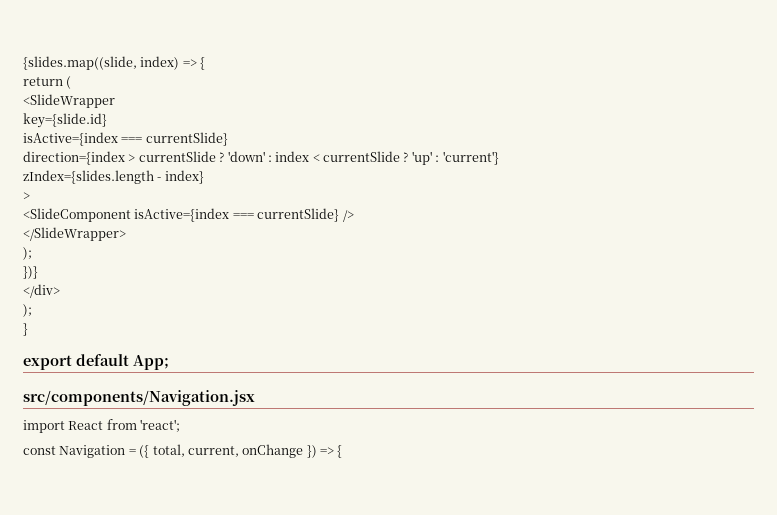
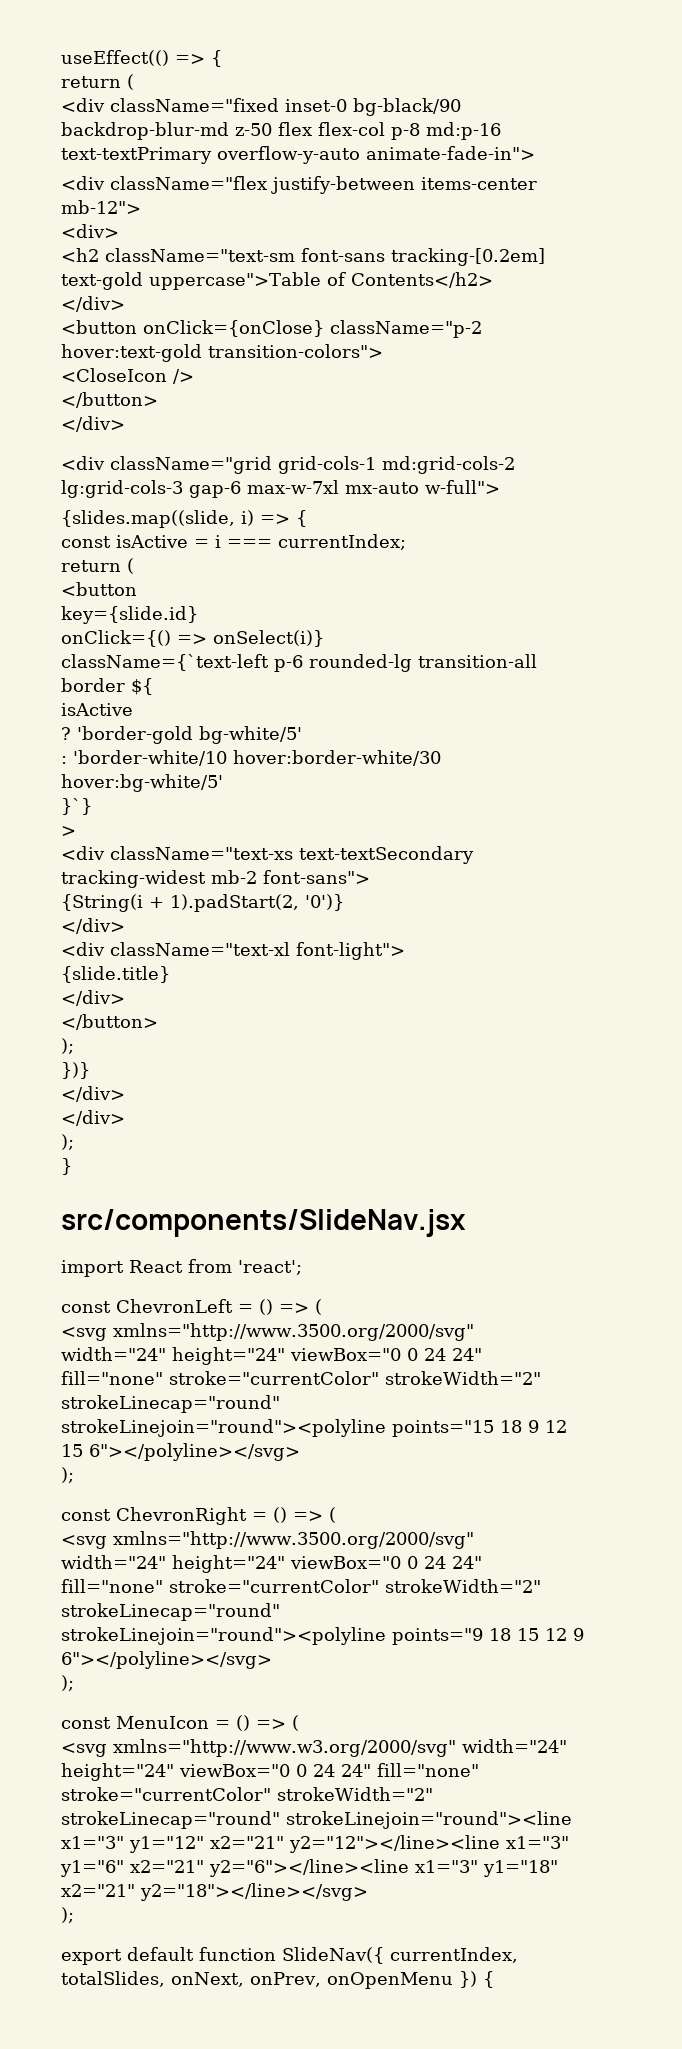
[23,56,180,70] {slides.map((slide, index) -> [61,50,169,66] useEffect(()
[23,94,115,108] [23,113,107,128] [23,132,228,146] [23,151,499,165] [23,170,204,184] [23,192,30,200] [23,208,354,222] [23,227,126,241] <SlideWrapper // key={slide.id} // isActive={index === currentSlide} // direction={index > currentSlide ? 'down' : index < currentSlide ? 'up' : 'current'} // zIndex={slides.length - index} // > // <SlideComponent isActive={index === currentSlide} /> // </SlideWrapper> -> [61,98,461,116] [61,122,501,140] [61,146,535,164] [61,176,537,194] [61,200,141,214] [61,224,119,238] [61,248,545,266] [61,272,493,290] [61,296,125,312] [61,320,482,338] [61,344,383,362] [61,368,194,384] [61,392,158,408] [61,416,125,432] [61,456,515,474] [61,480,500,498] [61,510,307,528] [61,534,406,550] [61,558,134,574] [61,582,137,596] [61,606,198,624] [61,630,324,647] [61,654,537,672] [61,678,153,695] [61,703,133,716] [61,726,302,744] [61,750,441,766] [61,774,223,792] [61,798,92,815] [61,826,76,836] [61,846,474,864] [61,870,370,888] [61,894,344,912] [61,918,125,934] [61,942,405,960] [61,966,170,983] [61,990,125,1006] [61,1014,158,1030] <div className="fixed inset-0 bg-black/90 backdrop-blur-md z-50 flex flex-col p-8 md:p-16 text-textPrimary overflow-y-auto animate-fade-in"> // <div className="flex justify-between items-center mb-12"> // <div> // <h2 className="text-sm font-sans tracking-[0.2em] text-gold uppercase">Table of Contents</h2> // </div> // <button onClick={onClose} className="p-2 hover:text-gold transition-colors"> // <CloseIcon /> // </button> // </div> // <div className="grid grid-cols-1 md:grid-cols-2 lg:grid-cols-3 gap-6 max-w-7xl mx-auto w-full"> // {slides.map((slide, i) => { // const isActive = i === currentIndex; // return ( // <button // key={slide.id} // onClick={() => onSelect(i)} // className={`text-left p-6 rounded-lg transition-all border ${ // isActive // ? 'border-gold bg-white/5' // : 'border-white/10 hover:border-white/30 hover:bg-white/5' // }`} // > // <div className="text-xs text-textSecondary tracking-widest mb-2 font-sans"> // {String(i + 1).padStart(2, '0')} // </div> // <div className="text-xl font-light"> // {slide.title} // </div> // </button>
(60, 291) none -> [61,1110,125,1126] // </div>
[23,354,169,370] [23,390,255,406] export default App; // src/components/Navigation.jsx -> [61,1209,466,1237] src/components/SlideNav.jsx
[59,444,334,458] Navigation = ({ total, current, onChange }) => -> [116,1299,322,1315] [61,1323,474,1341] [61,1347,482,1365] [61,1371,541,1385] [61,1395,280,1413] [61,1419,567,1437] [61,1443,300,1461] [61,1467,74,1483] [61,1507,336,1525] [61,1531,474,1549] [61,1555,482,1573] [61,1579,541,1593] [61,1603,280,1621] [61,1627,584,1645] [61,1651,272,1669] [61,1675,74,1691] [61,1715,299,1731] [61,1739,567,1757] [61,1763,479,1781] [61,1787,433,1801] [61,1811,572,1829] [61,1835,569,1853] [60,1859,558,1877] [61,1883,368,1901] [61,1907,74,1923] [61,1947,518,1965] [61,1971,477,1989] ChevronLeft = () => ( // <svg xmlns="http://www.3500.org/2000/svg" width="24" height="24" viewBox="0 0 24 24" fill="none" stroke="currentColor" strokeWidth="2" strokeLinecap="round" strokeLinejoin="round"><polyline points="15 18 9 12 15 6"></polyline></svg> // ); // const ChevronRight = () => ( // <svg xmlns="http://www.3500.org/2000/svg" width="24" height="24" viewBox="0 0 24 24" fill="none" stroke="currentColor" strokeWidth="2" strokeLinecap="round" strokeLinejoin="round"><polyline points="9 18 15 12 9 6"></polyline></svg> // ); // const MenuIcon = () => ( // <svg xmlns="http://www.w3.org/2000/svg" width="24" height="24" viewBox="0 0 24 24" fill="none" stroke="currentColor" strokeWidth="2" strokeLinecap="round" strokeLinejoin="round"><line x1="3" y1="12" x2="21" y2="12"></line><line x1="3" y1="6" x2="21" y2="6"></line><line x1="3" y1="18" x2="21" y2="18"></line></svg> // ); // export default function SlideNav({ currentIndex, totalSlides, onNext, onPrev, onOpenMenu })

